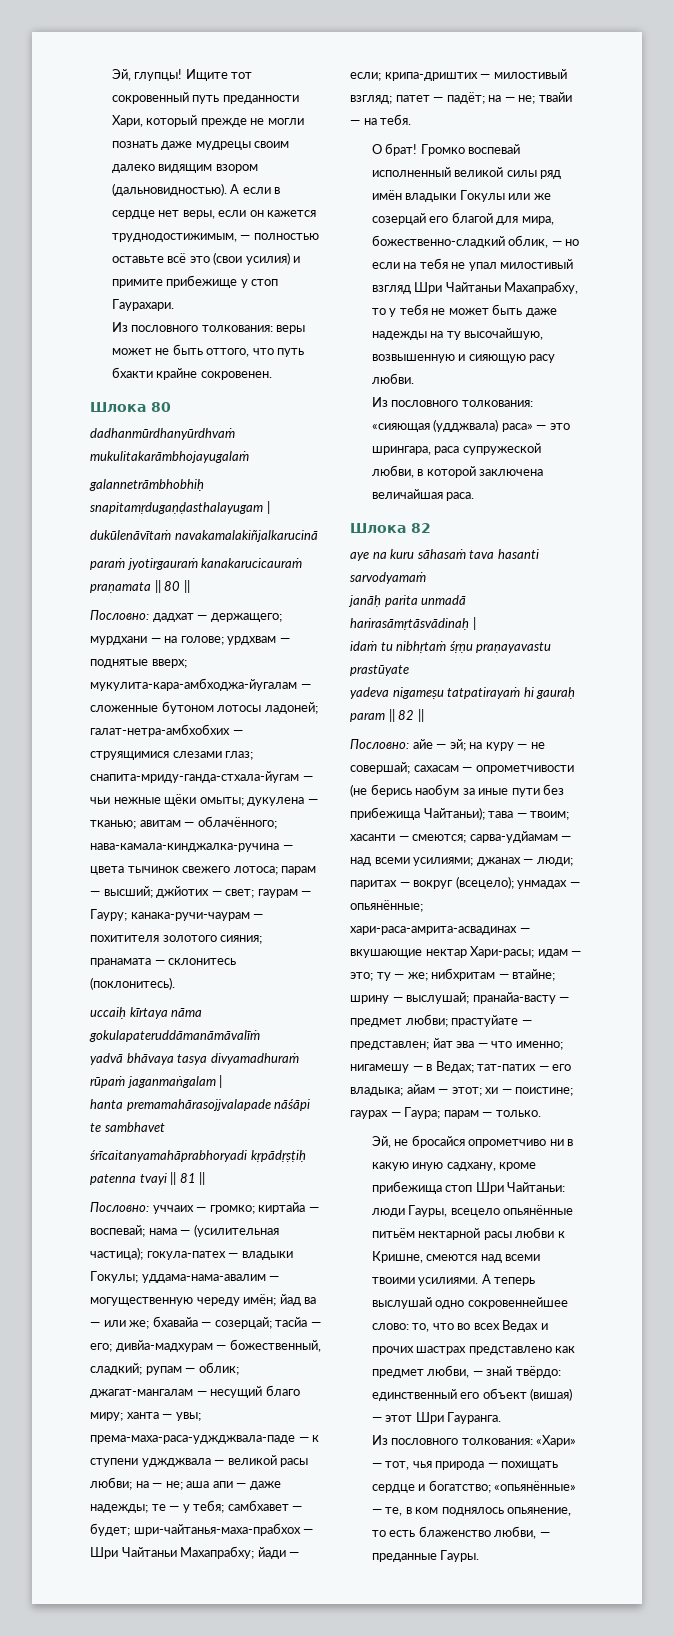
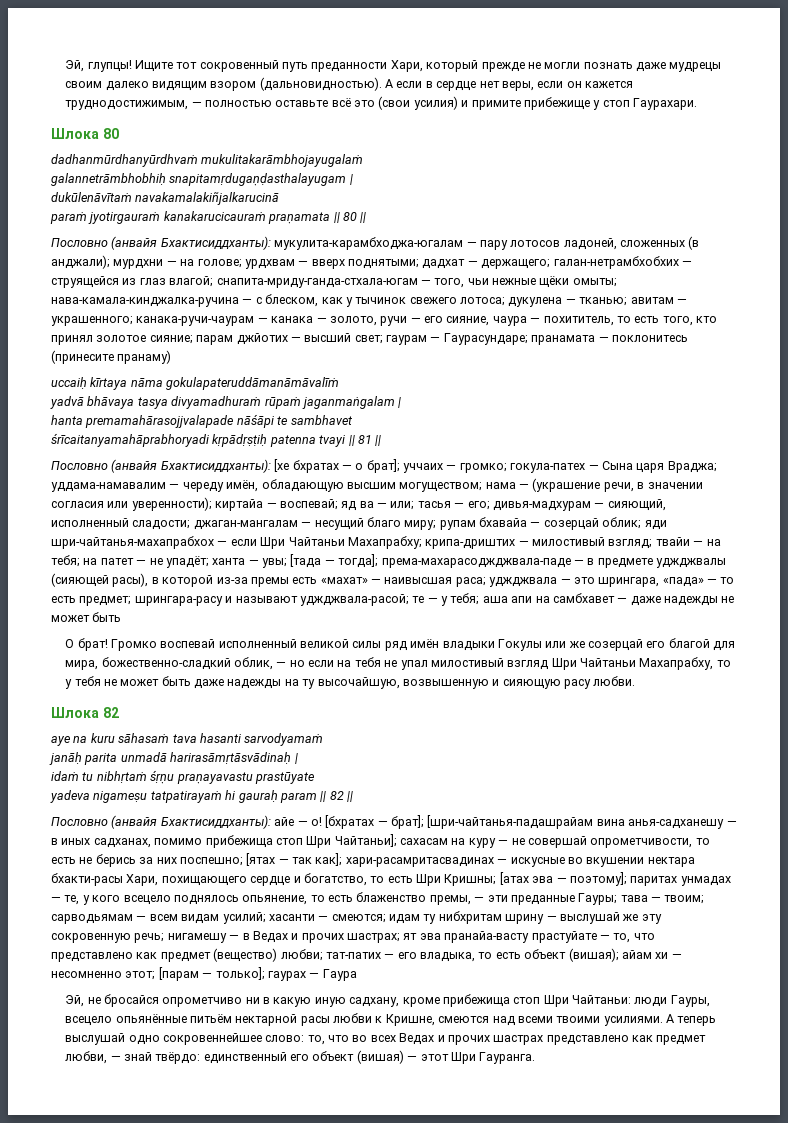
[111,322,306,334] [111,344,305,357] [111,367,272,380] // Из пословного толкования: веры может не быть оттого, что путь бхакти крайне сокровенен. -> (698, 104) none
[90,610,282,622] [90,636,147,645] Пословно: дадхат — держащего; мурдхани -> [51,236,700,250] [51,255,164,269] Пословно (анвайя Бхактисиддханты): мукулита-карамбходжа-югалам — пару лотосов ладоней, сложенных (в анджали); мурдхни
[90,659,187,668] [90,678,311,691] [90,701,318,714] [90,724,243,737] [90,751,254,760] [90,771,313,783] [90,794,244,806] поднятые вверх; мукулита-кара-амбходжа-йугалам — сложенные бутоном лотосы ладоней; галат-нетра-амбхобхих — струящимися слезами глаз; снапита-мриду-ганда-стхала-йугам — чьи нежные щёки омыты; -> [311,256,692,269] [51,276,617,288] [51,294,505,307] вверх поднятыми; дадхат — держащего; галан-нетрамбхобхих — струящейся из глаз влагой; снапита-мриду-ганда-стхала-югам — того, чьи нежные щёки омыты; нава-камала-кинджалка-ручина — с блеском, как у тычинок свежего лотоса;
[197,816,277,829] [90,843,293,852] [90,866,317,875] [90,886,153,898] облачённого; нава-камала-кинджалка-ручина — цвета тычинок свежего лотоса; парам — высший; -> [51,316,717,326] [51,335,234,345] украшенного; канака-ручи-чаурам — канака — золото, ручи — его сияние, чаура — похититель, то есть того, кто принял золотое сияние; парам
(222, 893) none -> [304,333,352,342] высший
[90,909,264,921] [90,935,263,944] [90,958,237,967] [90,977,175,990] Гауру; канака-ручи-чаурам — похитителя золотого сияния; пранамата — склонитесь (поклонитесь). -> [443,333,688,345] [51,350,172,364] Гаурасундаре; пранамата — поклонитесь (принесите пранаму)
[90,1202,319,1214] [90,1224,279,1237] [90,1247,293,1260] [90,1271,280,1283] [90,1294,317,1306] [90,1316,321,1329] [90,1339,321,1352] [90,1362,239,1375] [90,1385,300,1398] [90,1412,201,1421] [90,1435,320,1444] [90,1455,309,1467] [90,1477,281,1490] [90,1500,303,1513] [90,1523,314,1536] [90,1546,300,1559] [350,69,567,81] [350,92,572,104] [350,114,412,125] Пословно: уччаих — громко; киртайа — воспевай; нама — (усилительная частица); гокула-патех — владыки Гокулы; уддама-нама-авалим — могущественную череду имён; йад ва — или же; бхавайа — созерцай; тасйа — его; дивйа-мадхурам — божественный, сладкий; рупам — облик; джагат-мангалам — несущий благо миру; ханта — увы; према-маха-раса-уджджвала-паде — к ступени уджджвала — великой расы любви; на — не; аша апи — даже надежды; те — у тебя; самбхавет — будет; шри-чайтанья-маха-прабхох — Шри Чайтаньи Махапрабху; йади — если; крипа-дриштих — милостивый взгляд; патет — падёт; на — не; твайи — на тебя. -> [51,459,717,473] [51,478,703,492] [51,497,666,511] [51,517,667,530] [51,536,721,549] [51,554,726,568] [51,573,735,587] [51,593,735,606] [51,612,122,622] Пословно (анвайя Бхактисиддханты): [хе бхратах — о брат]; уччаих — громко; гокула-патех — Сына царя Враджа; уддама-намавалим — череду имён, обладающую высшим могуществом; нама — (украшение речи, в значении согласия или уверенности); киртайа — воспевай; яд ва — или; тасья — его; дивья-мадхурам — сияющий, исполненный сладости; джаган-мангалам — несущий благо миру; рупам бхавайа — созерцай облик; яди шри-чайтанья-махапрабхох — если Шри Чайтаньи Махапрабху; крипа-дриштих — милостивый взгляд; твайи — на тебя; на патет — не упадёт; ханта — увы; [тада — тогда]; према-махарасоджджвала-паде — в предмете уджджвалы (сияющей расы), в которой из-за премы есть «махат» — наивысшая раса; уджджвала — это шрингара, «пада» — то есть предмет; шрингара-расу и называют уджджвала-расой; те — у тебя; аша апи на самбхавет — даже надежды не может быть
[371,397,533,407] [371,419,570,432] [371,443,541,455] [371,465,544,478] [371,489,475,501] // Из пословного толкования: «сияющая (удджвала) раса» — это шрингара, раса супружеской любви, в которой заключена величайшая раса. -> (636, 681) none
[350,739,545,751] [350,762,574,774] [350,784,565,797] [350,807,570,820] [350,831,572,843] [350,857,573,866] [350,876,580,889] [350,900,423,912] [350,926,530,935] [350,946,582,958] [350,968,556,981] [350,992,570,1004] [350,1014,532,1027] [350,1038,563,1050] [350,1061,572,1073] [350,1084,574,1096] [350,1107,541,1119] Пословно: айе — эй; на куру — не совершай; сахасам — опрометчивости (не берись наобум за иные пути без прибежища Чайтаньи); тава — твоим; хасанти — смеются; сарва-удйамам — над всеми усилиями; джанах — люди; паритах — вокруг (всецело); унмадах — опьянённые; хари-раса-амрита-асвадинах — вкушающие нектар Хари-расы; идам — это; ту — же; нибхритам — втайне; шрину — выслушай; пранайа-васту — предмет любви; прастуйате — представлен; йат эва — что именно; нигамешу — в Ведах; тат-патих — его владыка; айам — этот; хи — поистине; гаурах — Гаура; парам — только. -> [51,815,737,829] [51,834,710,848] [51,853,695,867] [51,872,731,886] [51,892,705,905] [51,911,662,924] [51,931,655,943] [51,948,682,962] [51,967,357,981] Пословно (анвайя Бхактисиддханты): айе — о! [бхратах — брат]; [шри-чайтанья-падашрайам вина анья-садханешу — в иных садханах, помимо прибежища стоп Шри Чайтаньи]; сахасам на куру — не совершай опрометчивости, то есть не берись за них поспешно; [ятах — так как]; хари-расамритасвадинах — искусные во вкушении нектара бхакти-расы Хари, похищающего сердце и богатство, то есть Шри Кришны; [атах эва — поэтому]; паритах унмадах — те, у кого всецело поднялось опьянение, то есть блаженство премы, — эти преданные Гауры; тава — твоим; сарводьямам — всем видам усилий; хасанти — смеются; идам ту нибхритам шрину — выслушай же эту сокровенную речь; нигамешу — в Ведах и прочих шастрах; ят эва пранайа-васту прастуйате — то, что представлено как предмет (вещество) любви; тат-патих — его владыка, то есть объект (вишая); айам хи — несомненно этот; [парам — только]; гаурах — Гаура
[371,1435,577,1447] [371,1461,559,1470] [371,1480,577,1493] [371,1507,572,1516] [371,1526,550,1539] [371,1550,480,1562] // Из пословного толкования: «Хари» — тот, чья природа — похищать сердце и богатство; «опьянённые» — те, в ком поднялось опьянение, то есть блаженство любви, — преданные Гауры. -> (536, 1058) none

